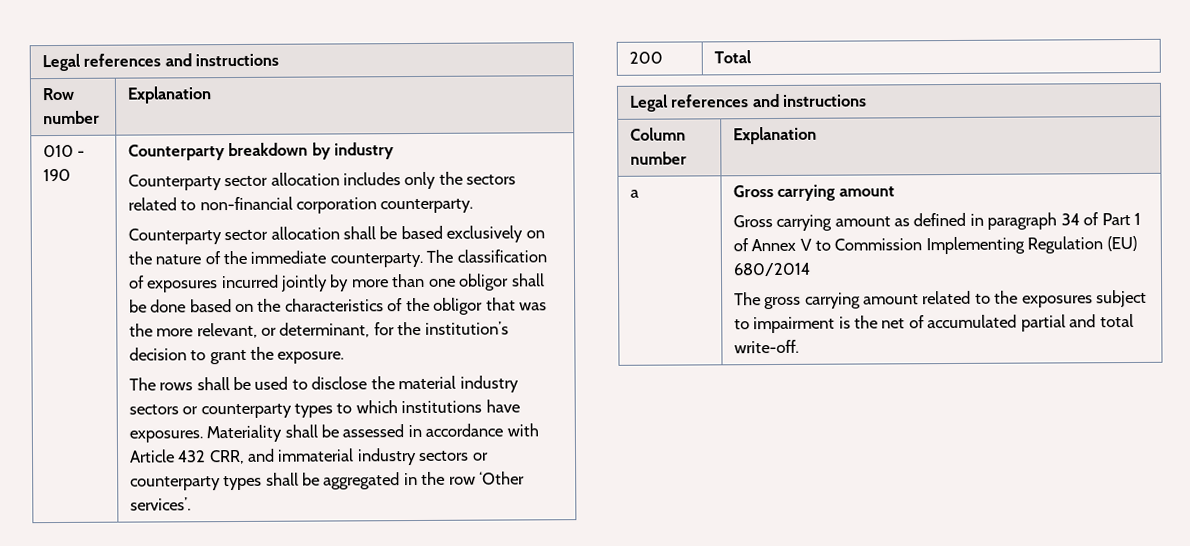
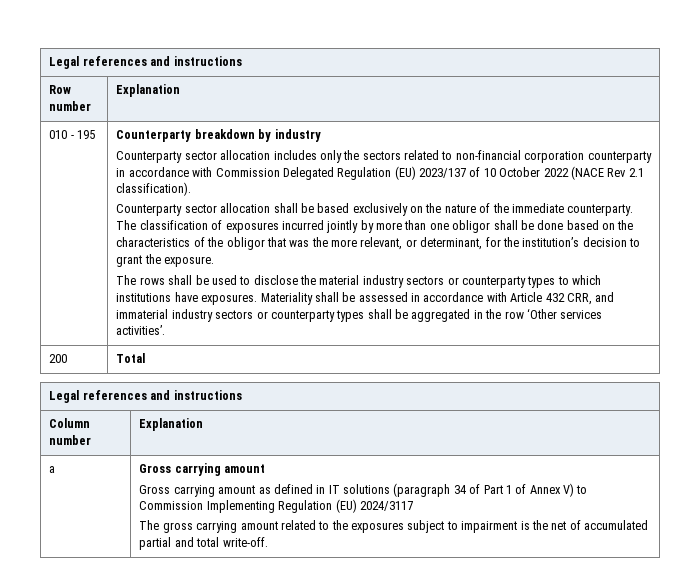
[42,168,71,182] 190 -> [77,130,96,139] 195
[380,198,474,214] counterparty. -> [587,151,652,163] [116,166,644,180] [116,182,192,196] counterparty in accordance with Commission Delegated Regulation (EU) 2023/137 of 10 October 2022 (NACE Rev 2.1 classification).
[129,497,191,511] services’. -> [560,310,603,319] [116,325,166,335] services activities’.
[987,212,1058,230] paragraph -> [328,483,451,497] IT solutions (paragraph
[799,238,812,251] V -> [563,483,575,497] V)
[732,262,811,277] 680/2014 -> [359,501,413,511] 2024/3117

